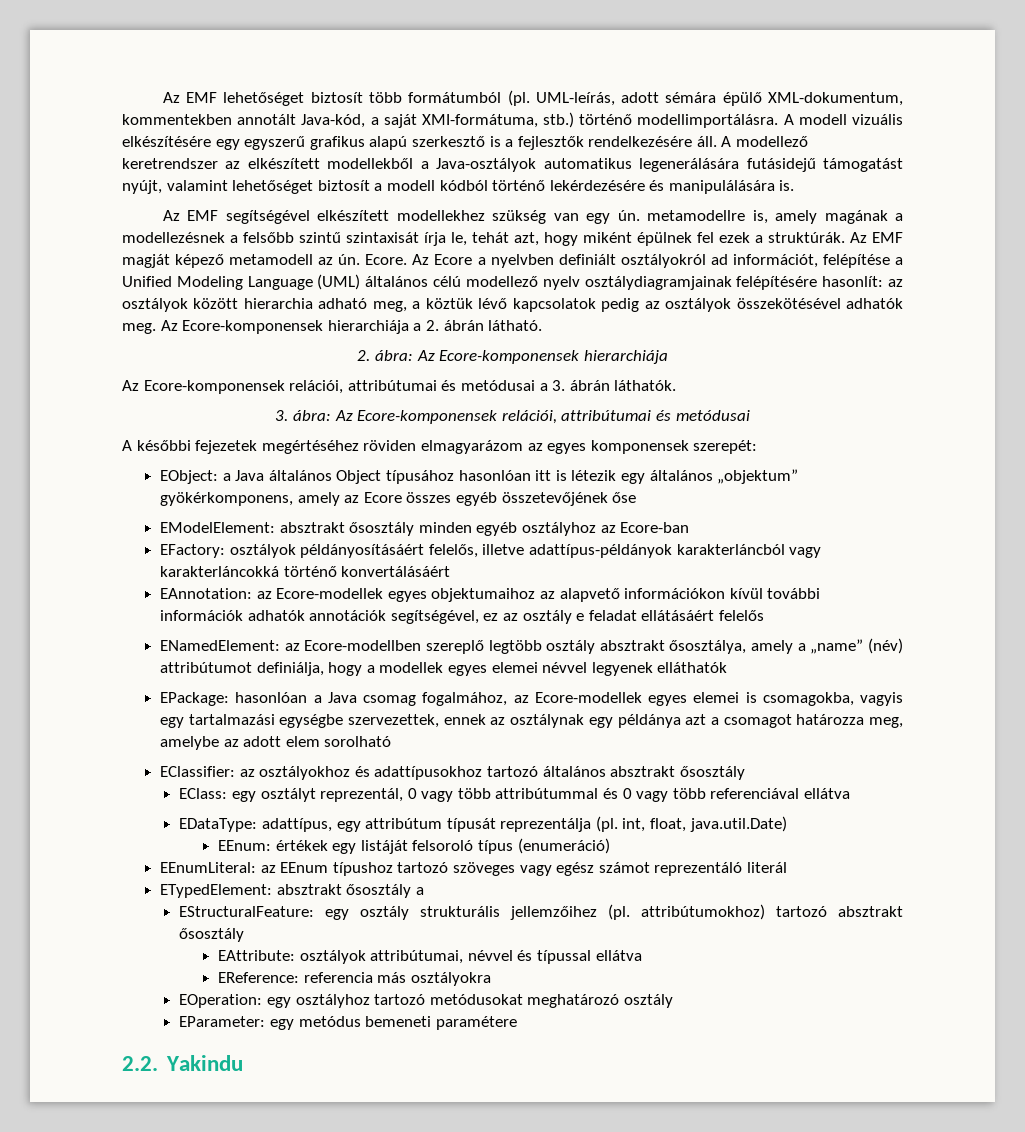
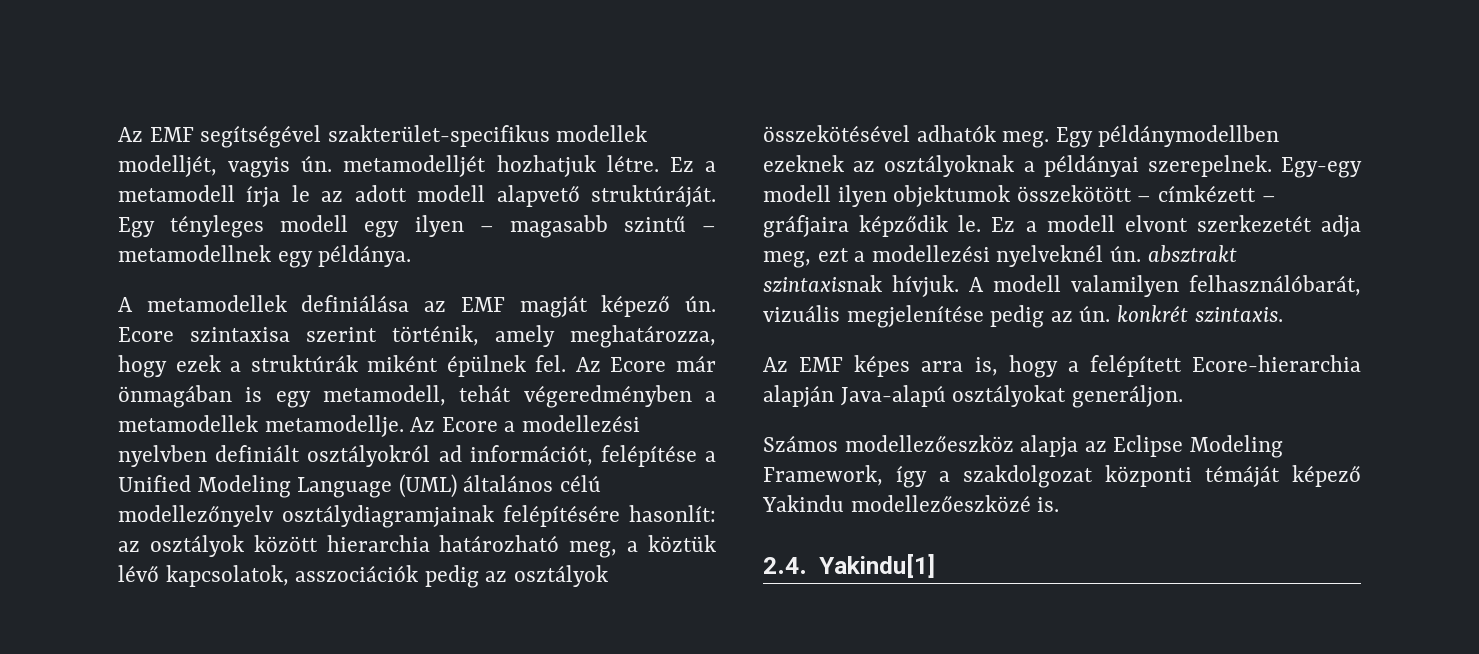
[162,90,903,106] [122,112,903,128] [122,136,809,150] [122,158,903,172] [122,180,795,194] [162,210,904,224] [122,232,903,246] [122,254,408,268] Az EMF lehetőséget biztosít több formátumból (pl. UML-leírás, adott sémára épülő XML-dokumentum, kommentekben annotált Java-kód, a saját XMI-formátuma, stb.) történő modellimportálásra. A modell vizuális elkészítésére egy egyszerű grafikus alapú szerkesztő is a fejlesztők rendelkezésére áll. A modellező keretrendszer az elkészített modellekből a Java-osztályok automatikus legenerálására futásidejű támogatást nyújt, valamint lehetőséget biztosít a modell kódból történő lekérdezésére és manipulálására is. // Az EMF segítségével elkészített modellekhez szükség van egy ún. metamodellre is, amely magának a modellezésnek a felsőbb szintű szintaxisát írja le, tehát azt, hogy miként épülnek fel ezek a struktúrák. Az EMF magját képező metamodell az ún. Ecore. -> [118,125,648,148] [118,155,716,178] [118,185,716,207] [118,215,716,238] [118,245,412,268] [118,295,716,318] [118,325,716,348] [118,355,716,378] [118,385,716,408] [118,415,404,437] Az EMF segítségével szakterület-specifikus modellek modelljét, vagyis ún. metamodelljét hozhatjuk létre. Ez a metamodell írja le az adott modell alapvető struktúráját. Egy tényleges modell egy ilyen – magasabb szintű – metamodellnek egy példánya. // A metamodellek definiálása az EMF magját képező ún. Ecore szintaxisa szerint történik, amely meghatározza, hogy ezek a struktúrák miként épülnek fel. Az Ecore már önmagában is egy metamodell, tehát végeredményben a metamodellek metamodellje.
(486, 261) none -> [522,415,641,432] modellezési
[465,276,580,290] modellező nyelv -> [118,505,274,527] modellezőnyelv
[318,298,368,309] adható -> [439,535,560,552] határozható
[512,298,596,312] kapcsolatok -> [165,565,419,587] kapcsolatok, asszociációk
[160,320,543,334] [357,350,668,364] [122,380,677,394] [275,410,750,424] [122,440,758,454] [160,469,799,484] [160,492,637,506] [160,522,690,536] [160,544,822,558] [160,566,451,577] [160,588,821,602] [160,610,764,624] [160,638,903,654] [160,662,728,676] [160,692,904,706] [160,714,903,728] [160,736,392,750] [160,766,745,780] [179,788,851,802] [179,816,787,832] [218,838,610,854] [160,862,787,876] [160,884,424,898] [179,904,903,920] [179,928,245,942] [218,950,642,964] [218,972,491,986] [179,994,673,1008] [179,1016,517,1030] [122,1055,243,1071] Az Ecore-komponensek hierarchiája a 2. ábrán látható. // 2. ábra: Az Ecore-komponensek hierarchiája // Az Ecore-komponensek relációi, attribútumai és metódusai a 3. ábrán láthatók. // 3. ábra: Az Ecore-komponensek relációi, attribútumai és metódusai // A későbbi fejezetek megértéséhez röviden elmagyarázom az egyes komponensek szerepét: // EObject: a Java általános Object típusához hasonlóan itt is létezik egy általános „objektum” gyökérkomponens, amely az Ecore összes egyéb összetevőjének őse // EModelElement: absztrakt ősosztály minden egyéb osztályhoz az Ecore-ban // EFactory: osztályok példányosításáért felelős, illetve adattípus-példányok karakterláncból vagy karakterláncokká történő konvertálásáért // EAnnotation: az Ecore-modellek egyes objektumaihoz az alapvető információkon kívül további információk adhatók annotációk segítségével, ez az osztály e feladat ellátásáért felelős // ENamedElement: az Ecore-modellben szereplő legtöbb osztály absztrakt ősosztálya, amely a „name” (név) attribútumot definiálja, hogy a modellek egyes elemei névvel legyenek elláthatók // EPackage: hasonlóan a Java csomag fogalmához, az Ecore-modellek egyes elemei is csomagokba, vagyis egy tartalmazási egységbe szervezettek, ennek az osztálynak egy példánya azt a csomagot határozza meg, amelybe az adott elem sorolható // EClassifier: az osztályokhoz és adattípusokhoz tartozó általános absztrakt ősosztály // EClass: egy osztályt reprezentál, 0 vagy több attribútummal és 0 vagy több referenciával ellátva // EDataType: adattípus, egy attribútum típusát reprezentálja (pl. int, float, java.util.Date) // EEnum: értékek egy listáját felsoroló típus (enumeráció) // EEnumLiteral: az EEnum típushoz tartozó szöveges vagy egész számot reprezentáló literál // ETypedElement: absztrakt ősosztály a // EStructuralFeature: egy osztály strukturális jellemzőihez (pl. attribútumokhoz) tartozó absztrakt ősosztály // EAttribute: osztályok attribútumai, névvel és típussal ellátva // EReference: referencia más osztályokra // EOperation: egy osztályhoz tartozó metódusokat meghatározó osztály // EParameter: egy metódus bemeneti paramétere // 2.2. Yakindu -> [1055,125,1280,148] [763,155,1362,178] [763,185,1276,207] [763,215,1361,238] [763,245,1237,268] [763,275,1361,297] [763,305,1283,328] [763,355,1361,378] [763,385,1183,408] [763,435,1284,458] [763,465,1361,488] [762,495,1060,512] [763,554,936,578] Egy példánymodellben ezeknek az osztályoknak a példányai szerepelnek. Egy-egy modell ilyen objektumok összekötött – címkézett – gráfjaira képződik le. Ez a modell elvont szerkezetét adja meg, ezt a modellezési nyelveknél ún. absztrakt szintaxisnak hívjuk. A modell valamilyen felhasználóbarát, vizuális megjelenítése pedig az ún. konkrét szintaxis. // Az EMF képes arra is, hogy a felépített Ecore-hierarchia alapján Java-alapú osztályokat generáljon. // Számos modellezőeszköz alapja az Eclipse Modeling Framework, így a szakdolgozat központi témáját képező Yakindu modellezőeszközé is. // 2.4. Yakindu[1]

